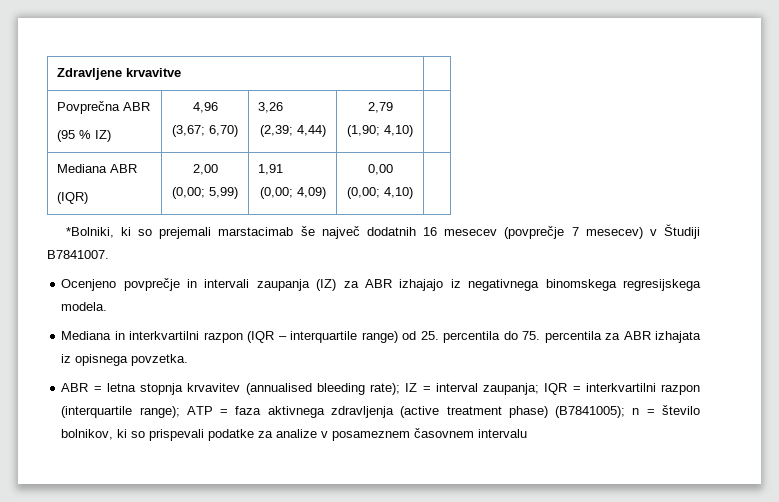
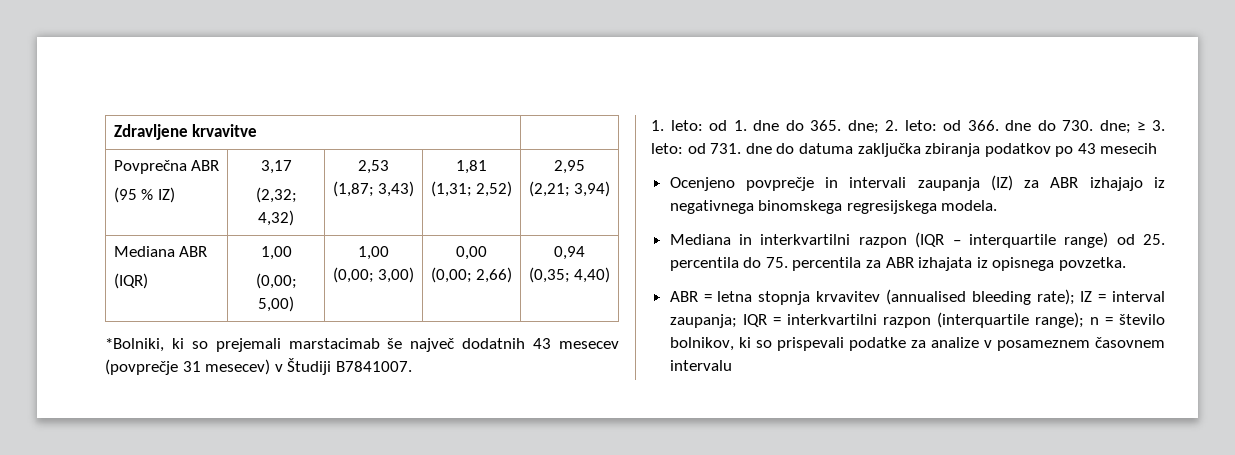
[192,102,218,113] [172,125,238,137] [257,102,283,113] [259,125,326,137] [367,102,393,113] [347,125,413,137] 4,96 // (3,67; 6,70) | 3,26 // (2,39; 4,44) | 2,79 // (1,90; 4,10) | -> [260,160,292,174] [255,187,297,203] [258,210,294,226] [358,160,389,174] [332,181,415,197] [456,160,487,174] [430,181,513,197] [554,160,585,174] [528,181,611,197] 3,17 // (2,32; 4,32) | 2,53 // (1,87; 3,43) | 1,81 // (1,31; 2,52) | 2,95 // (2,21; 3,94)
[192,164,218,175] [172,187,238,199] [257,164,283,175] [259,187,326,199] 2,00 // (0,00; 5,99) | 1,91 // (0,00; 4,09) -> [260,246,292,260] [255,273,297,289] [258,296,294,312] [358,246,389,260] [332,267,415,283] 1,00 // (0,00; 5,00) | 1,00 // (0,00; 3,00)
[384,187,413,199] 4,10) | -> [476,267,513,283] [554,246,585,260] [528,267,611,283] 2,66) | 0,94 // (0,35; 4,40)
[423,227,438,236] 16 -> [533,338,552,349] 43
[571,227,579,236] 7 -> [182,361,201,372] 31
(109, 254) none -> [651,120,1165,134] [651,143,1158,157] // 1. leto: od 1. dne do 365. dne; 2. leto: od 366. dne do 730. dne; ≥ 3. leto: od 731. dne do datuma zaključka zbiranja podatkov po 43 mesecih
[186,406,626,418] ATP = faza aktivnega zdravljenja (active treatment phase) (B7841005); -> (1084, 320) none

